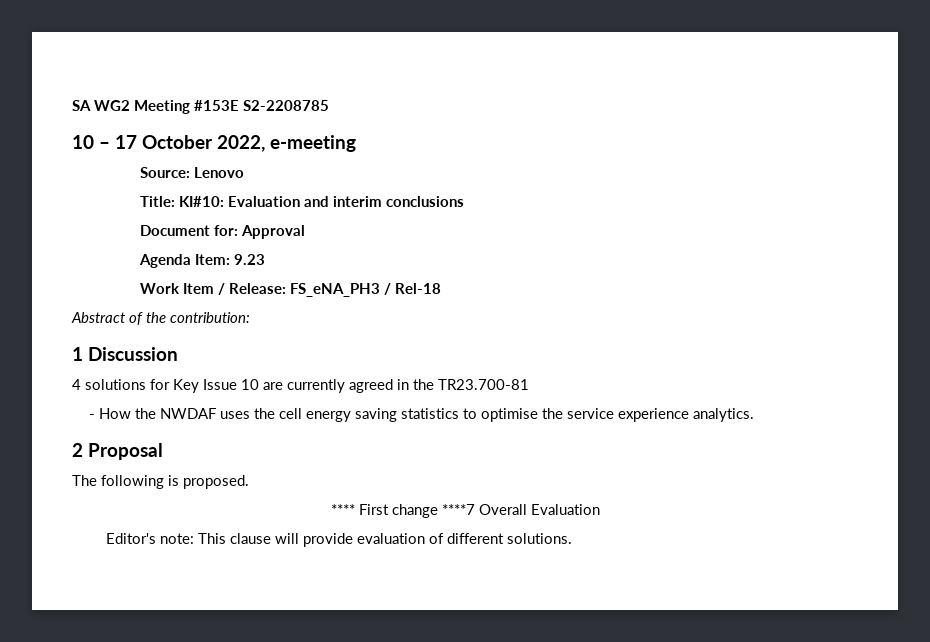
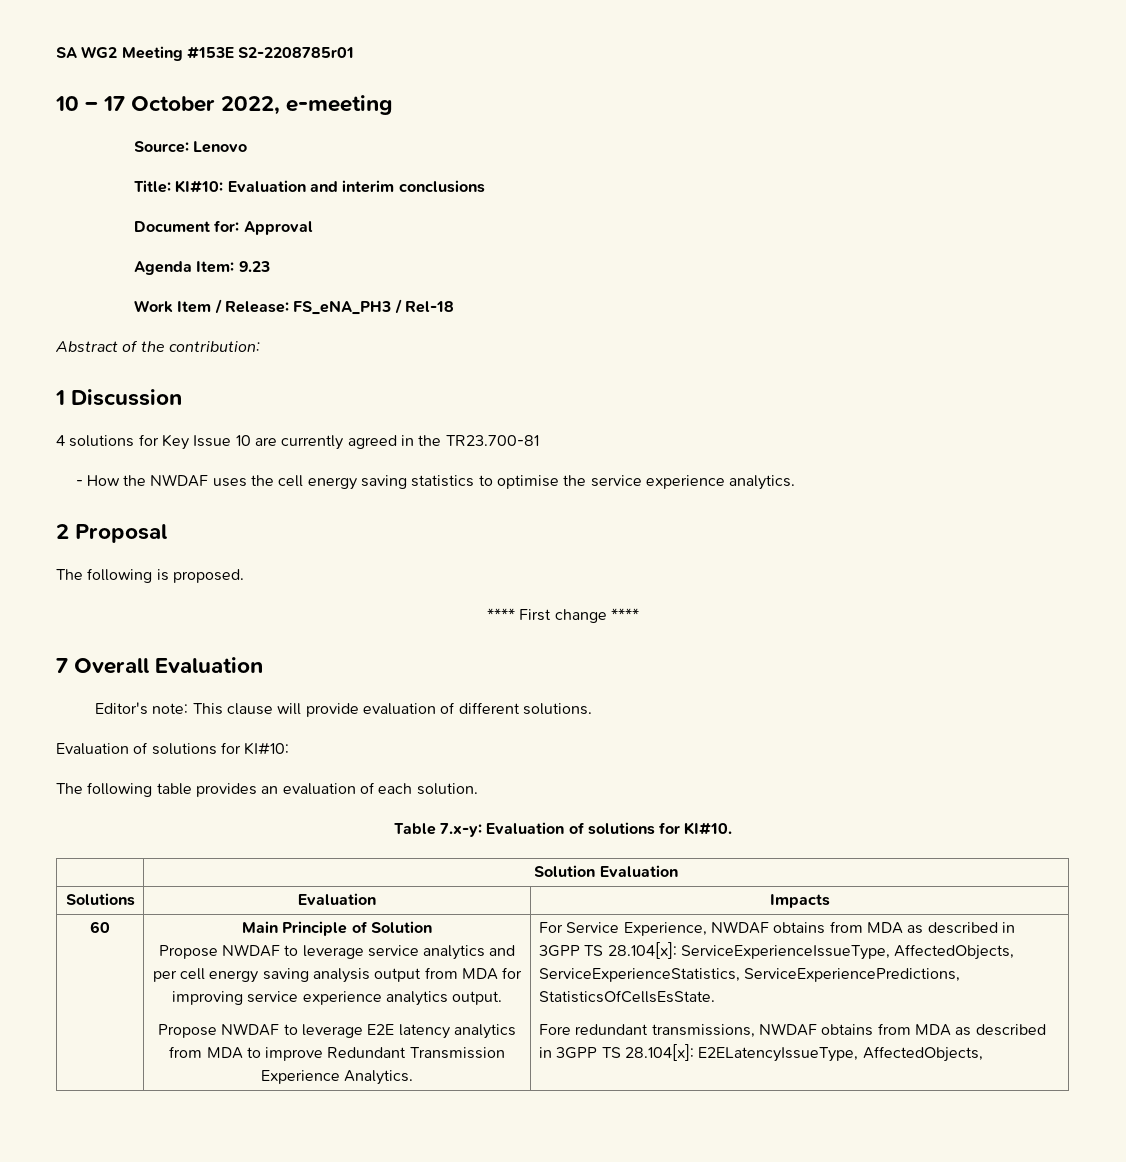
[243,100,329,111] S2-2208785 -> [238,47,355,58] S2-2208785r01
[441,504,475,515] ****7 -> [610,608,639,620] [56,658,68,673] **** // 7
(572, 538) none -> [56,742,290,755] [56,782,478,797] [393,822,733,837] [534,865,678,877] [65,893,135,906] [298,893,376,905] [769,894,830,908] [90,921,110,933] [242,921,432,936] [158,944,516,960] [152,967,523,983] [171,991,503,1006] [158,1023,516,1039] [169,1046,505,1061] [260,1070,414,1085] [538,921,1015,936] [538,942,1015,960] [538,968,961,982] [538,990,715,1003] [538,1023,1046,1038] [538,1044,983,1062] // Evaluation of solutions for KI#10: // The following table provides an evaluation of each solution. // Table 7.x-y: Evaluation of solutions for KI#10. // | Solution Evaluation // Solutions | Evaluation | Impacts // 60 | Main Principle of Solution // Propose NWDAF to leverage service analytics and per cell energy saving analysis output from MDA for improving service experience analytics output. // Propose NWDAF to leverage E2E latency analytics from MDA to improve Redundant Transmission Experience Analytics. | For Service Experience, NWDAF obtains from MDA as described in 3GPP TS 28.104[x]: ServiceExperienceIssueType, AffectedObjects, ServiceExperienceStatistics, ServiceExperiencePredictions, StatisticsOfCellsEsState. // Fore redundant transmissions, NWDAF obtains from MDA as described in 3GPP TS 28.104[x]: E2ELatencyIssueType, AffectedObjects,

